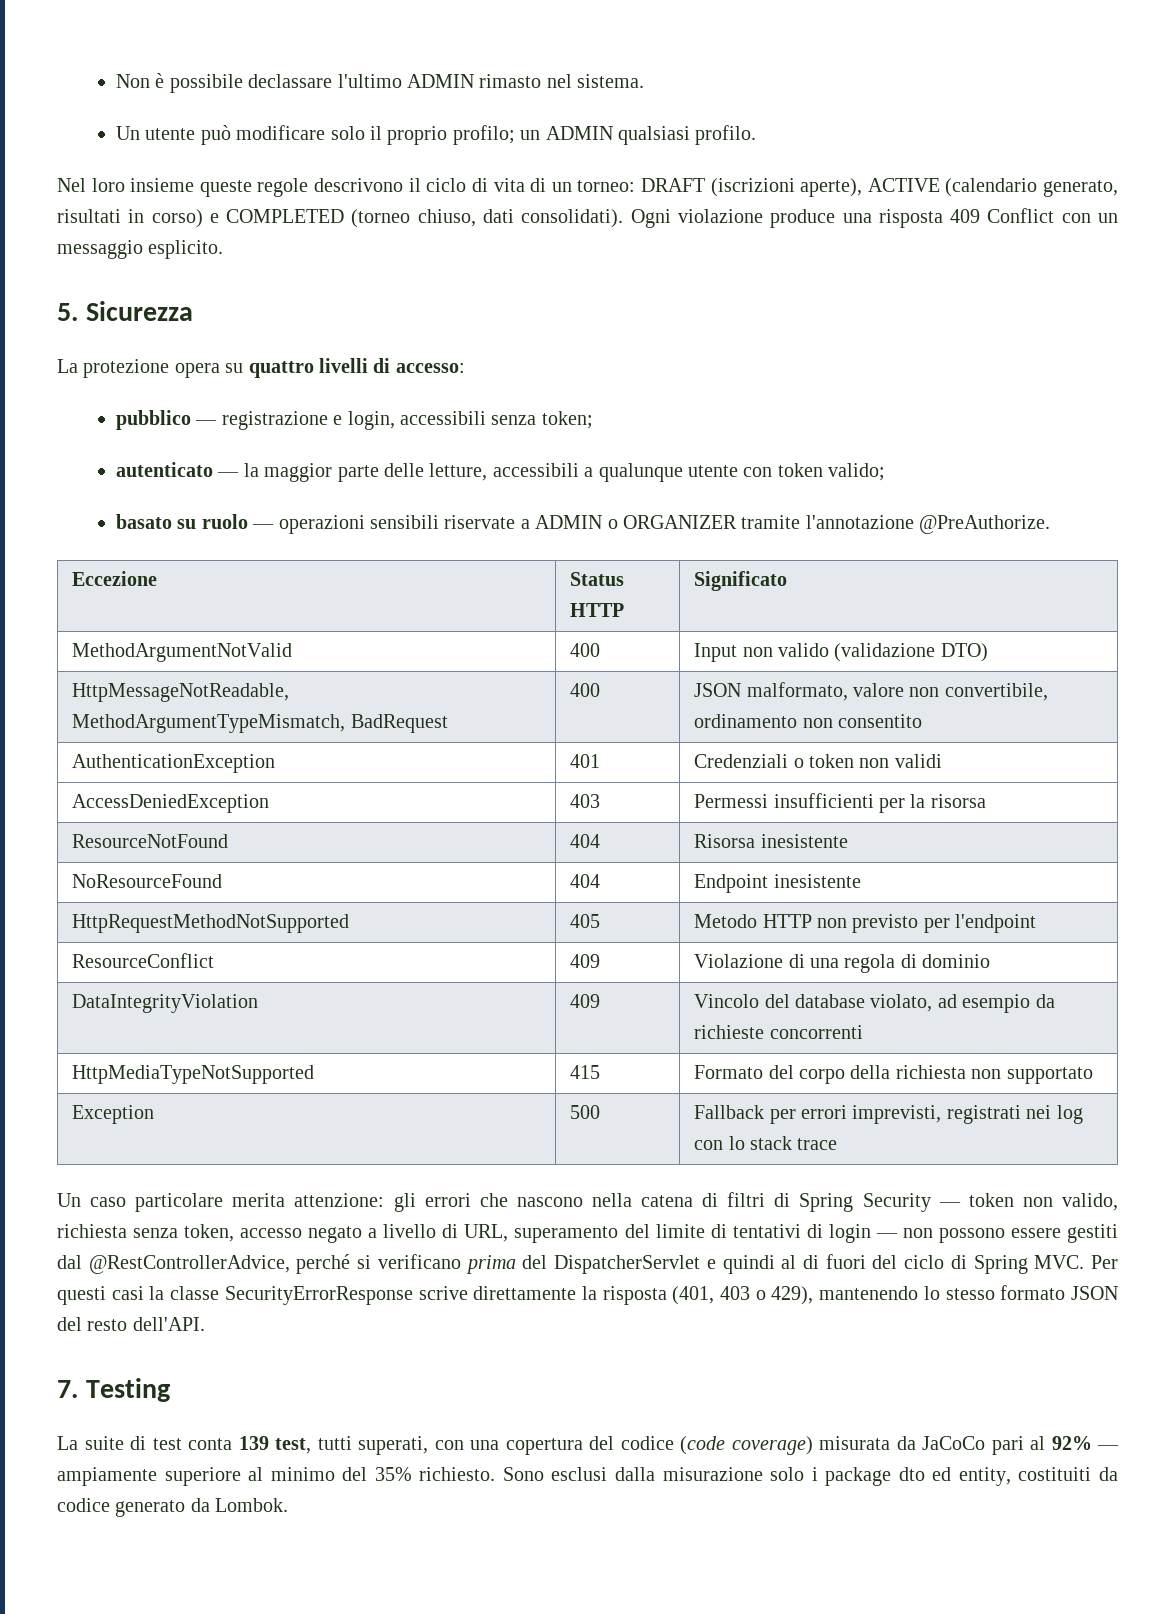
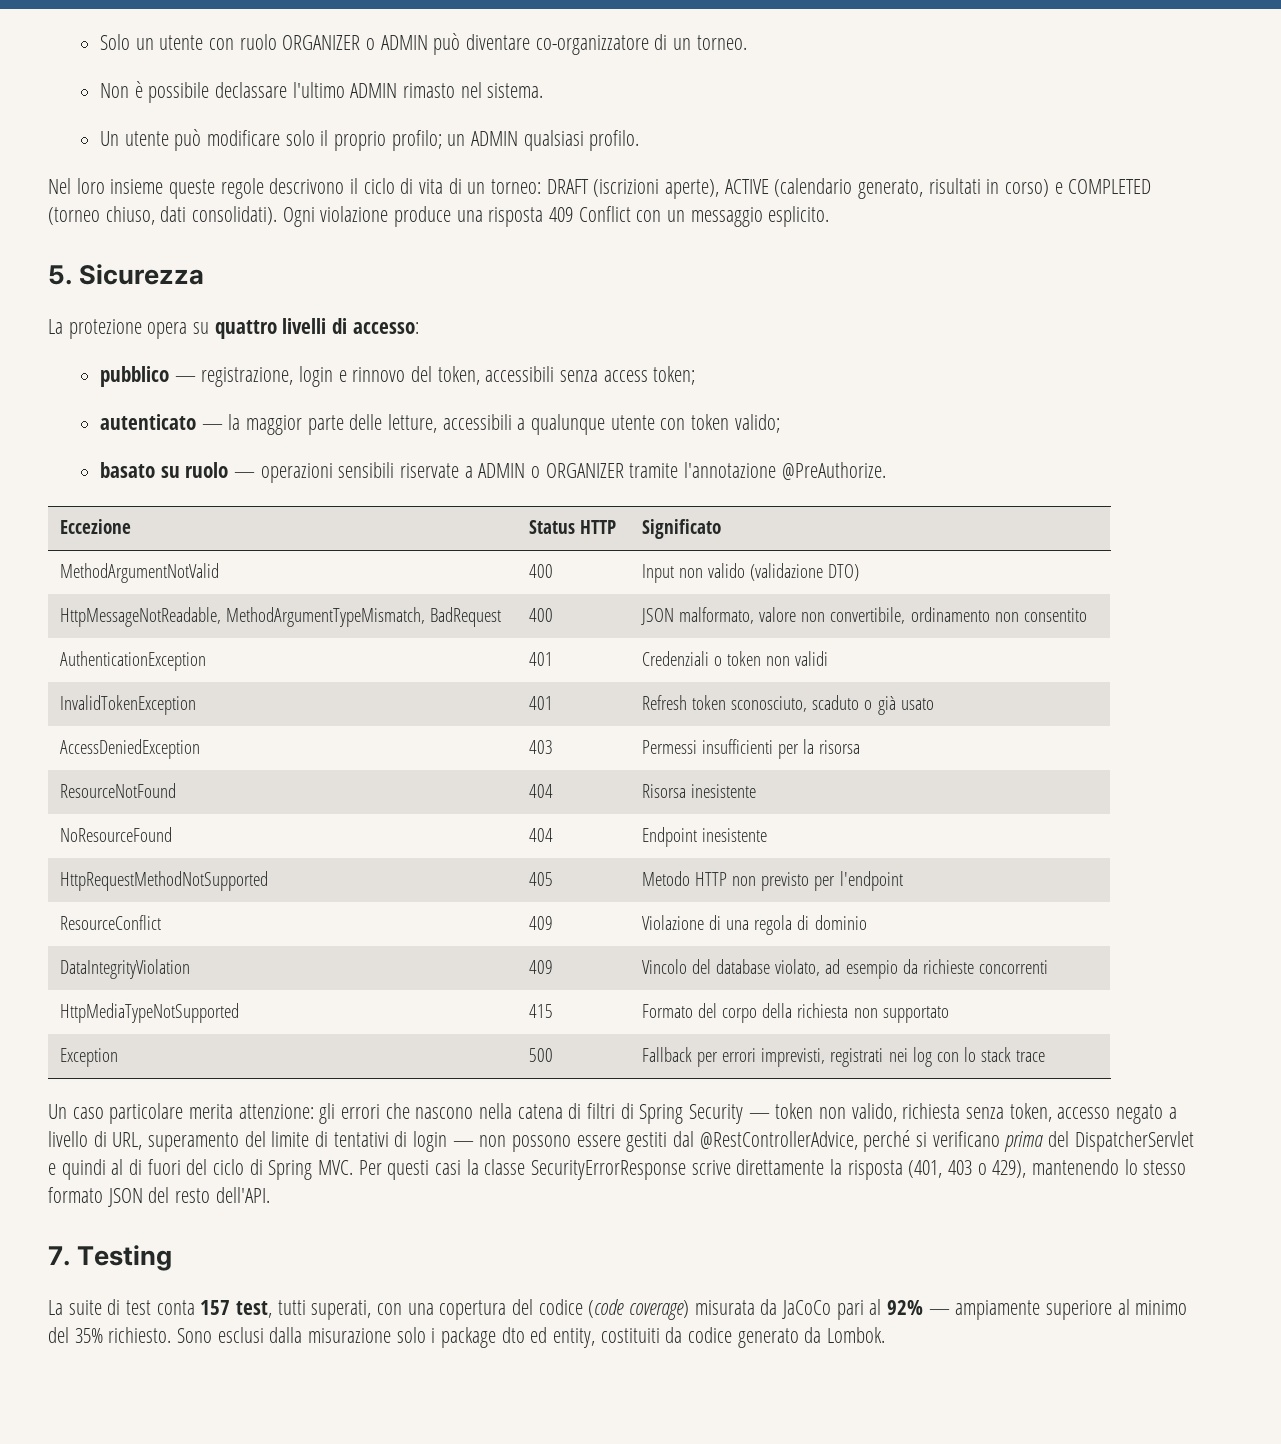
(116, 81) none -> [99,33,747,55] Solo un utente con ruolo ORGANIZER o ADMIN può diventare co-organizzatore di un torneo. //
[221,411,395,430] registrazione e login, -> [201,366,480,387] registrazione, login e rinnovo del token,
(537, 420) none -> [603,370,648,382] access
(942, 761) none -> [59,695,196,715] [528,696,553,710] [641,695,934,715] // InvalidTokenException | 401 | Refresh token sconosciuto, scaduto o già usato
[238,1436,269,1450] 139 -> [200,1300,231,1315] 157

